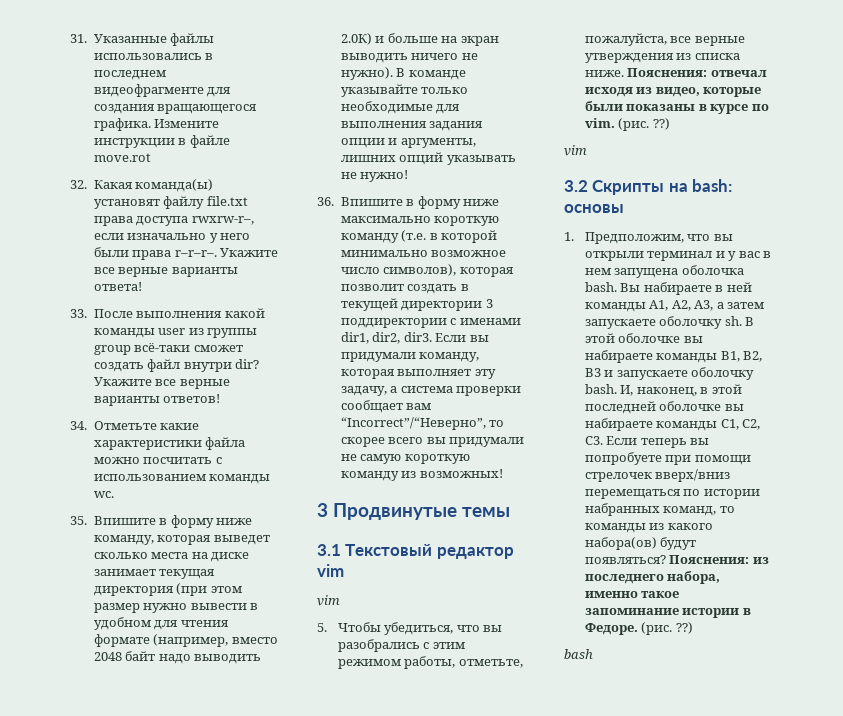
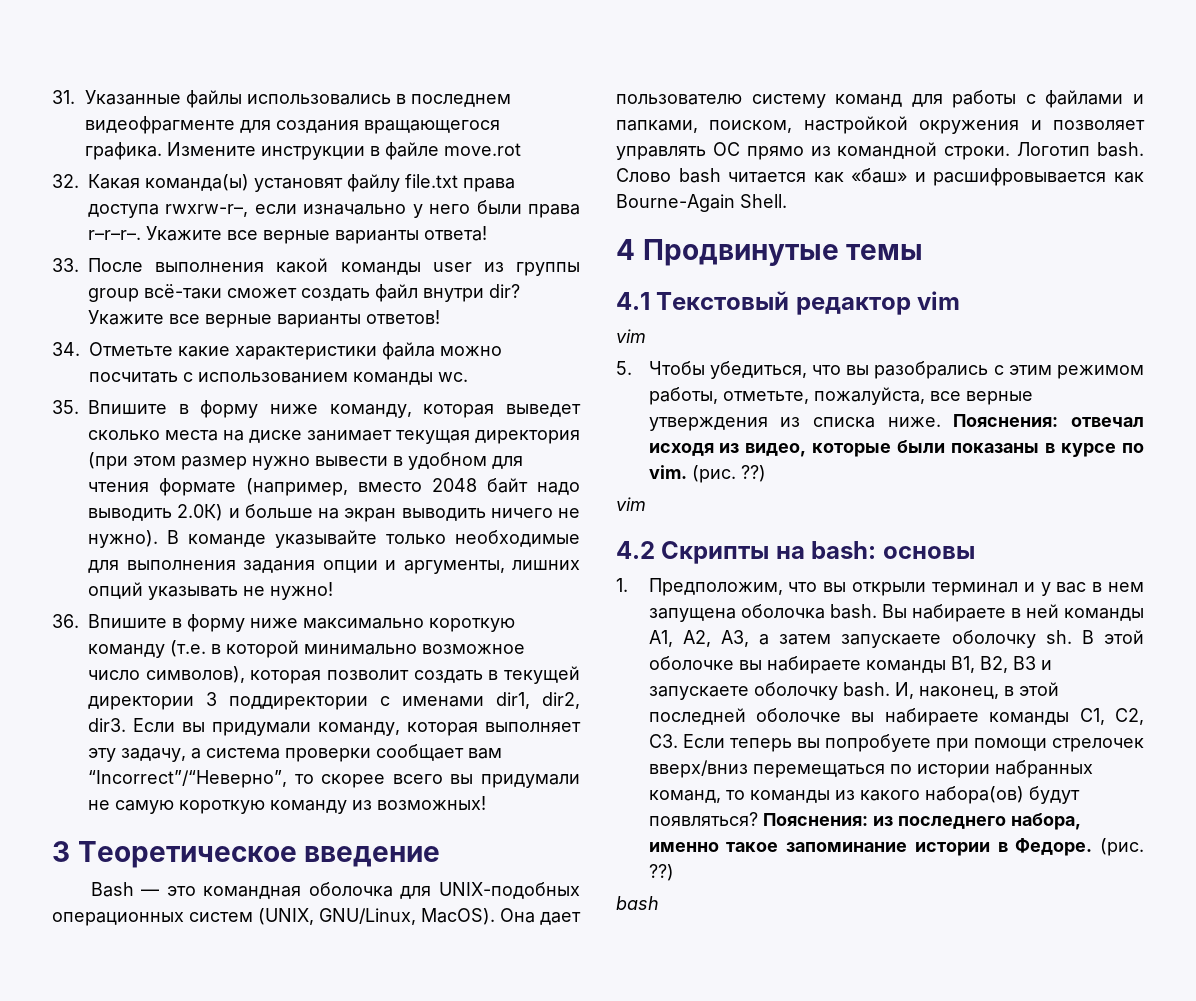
(328, 510) none -> [77,841,441,868] [90,882,580,899] [52,908,581,926] [616,90,1144,108] [616,116,1145,134] [616,142,1144,160] [616,168,1144,186] [616,194,787,212] [616,239,635,260] Теоретическое введение // Bash — это командная оболочка для UNIX-подобных операционных систем (UNIX, GNU/Linux, MacOS). Она дает пользователю систему команд для работы с файлами и папками, поиском, настройкой окружения и позволяет управлять ОС прямо из командной строки. Логотип bash. Слово bash читается как «баш» и расшифровывается как Bourne-Again Shell. // 4
[317,544,341,556] 3.1 -> [616,292,650,310] 4.1
[564,180,588,192] 3.2 -> [616,541,655,559] 4.2

